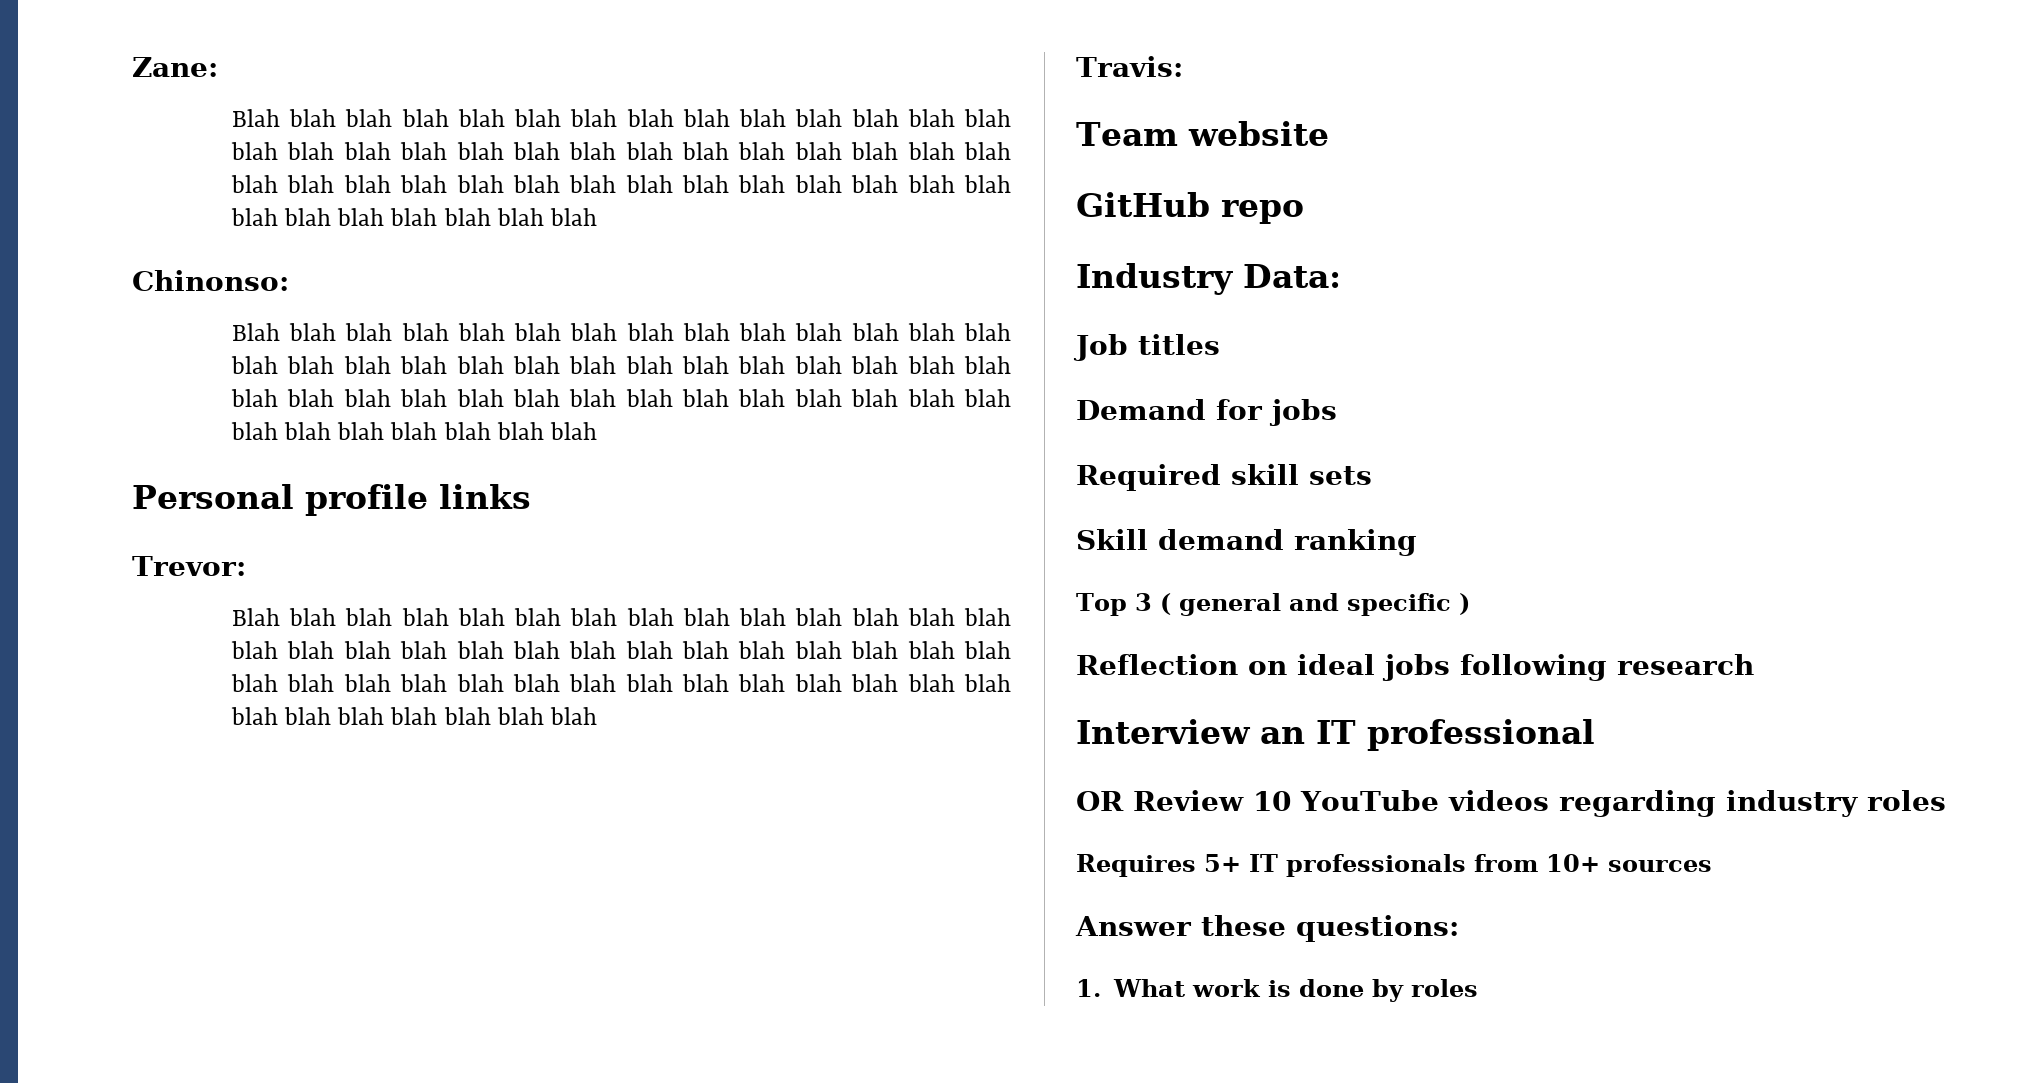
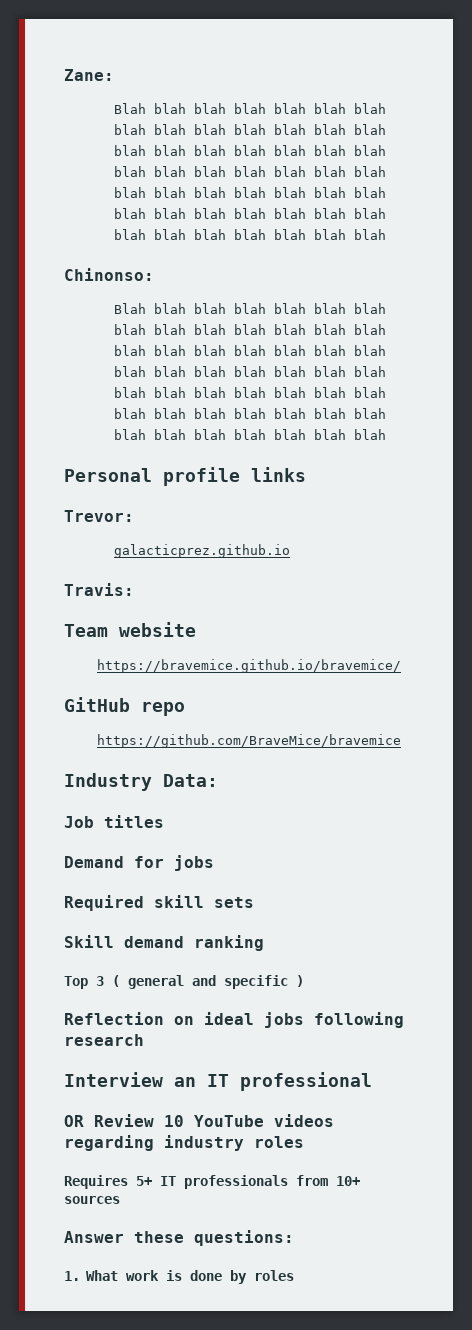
[231,608,1011,626] [230,641,1011,659] [230,674,1011,692] [230,707,597,725] Blah blah blah blah blah blah blah blah blah blah blah blah blah blah blah blah blah blah blah blah blah blah blah blah blah blah blah blah blah blah blah blah blah blah blah blah blah blah blah blah blah blah blah blah blah blah blah blah blah -> [113,544,290,558] galacticprez.github.io
(1329, 133) none -> [97,659,402,673] // https://bravemice.github.io/bravemice/
(1304, 212) none -> [97,734,402,748] // https://github.com/BraveMice/bravemice

